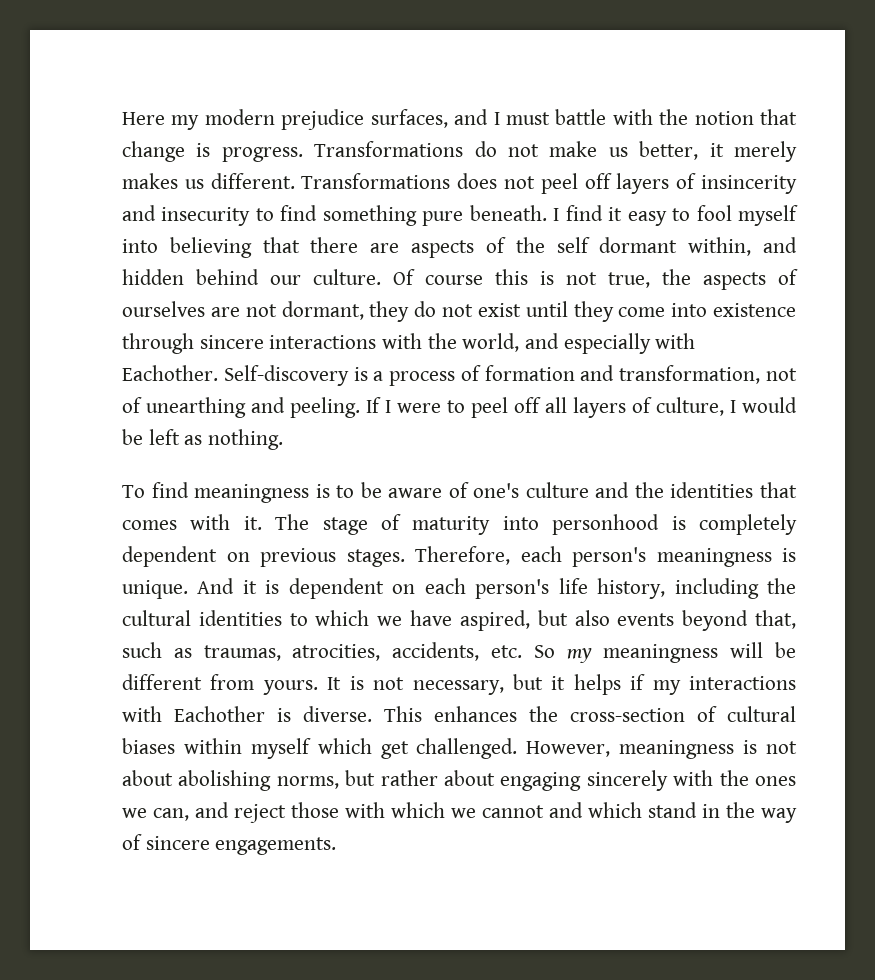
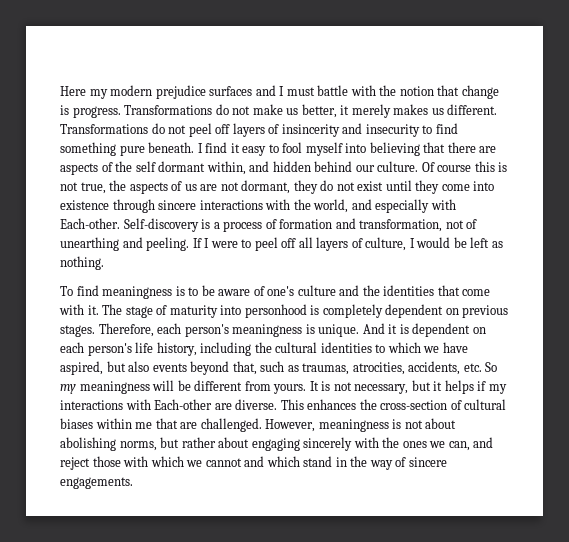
[370,109,448,128] surfaces, -> [209,86,253,96] surfaces
[457,173,498,189] does -> [151,123,165,134] do
[122,301,205,317] ourselves -> [184,184,197,191] us
[122,365,218,381] Eachother. -> [60,218,120,229] Each-other.
[122,520,177,530] comes -> [462,289,491,296] come
[174,706,291,722] Eachother is -> [154,399,232,410] Each-other are
[250,738,409,759] myself which get -> [135,418,198,429] me that are

